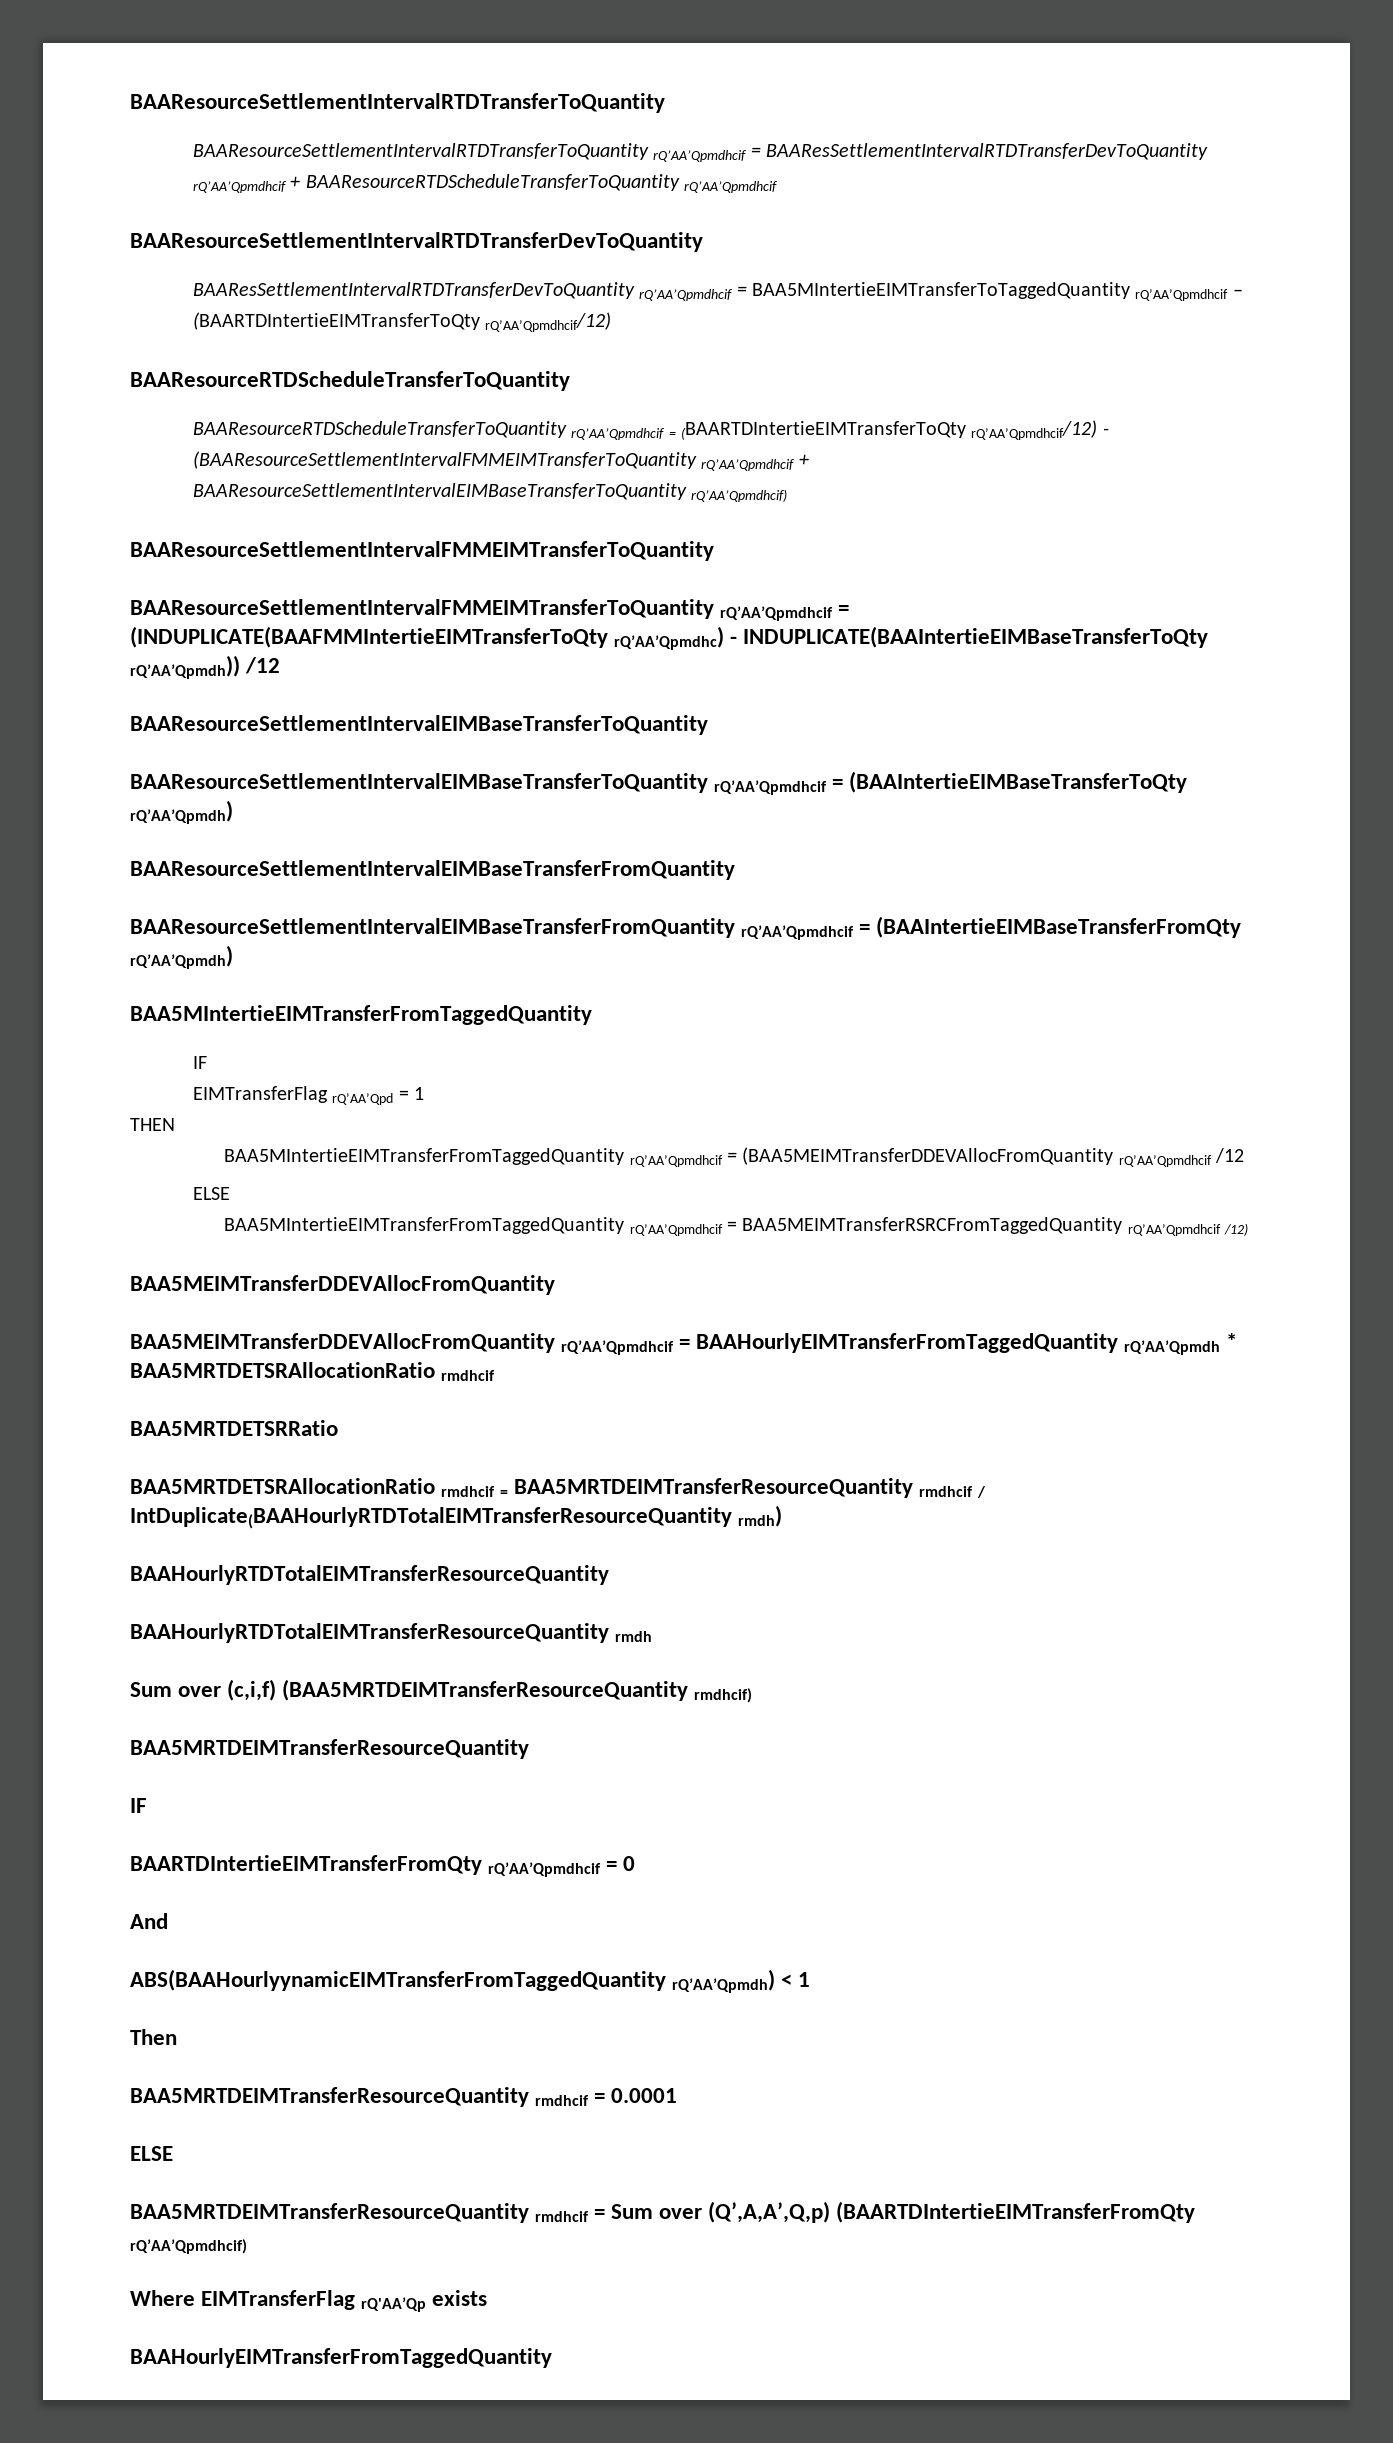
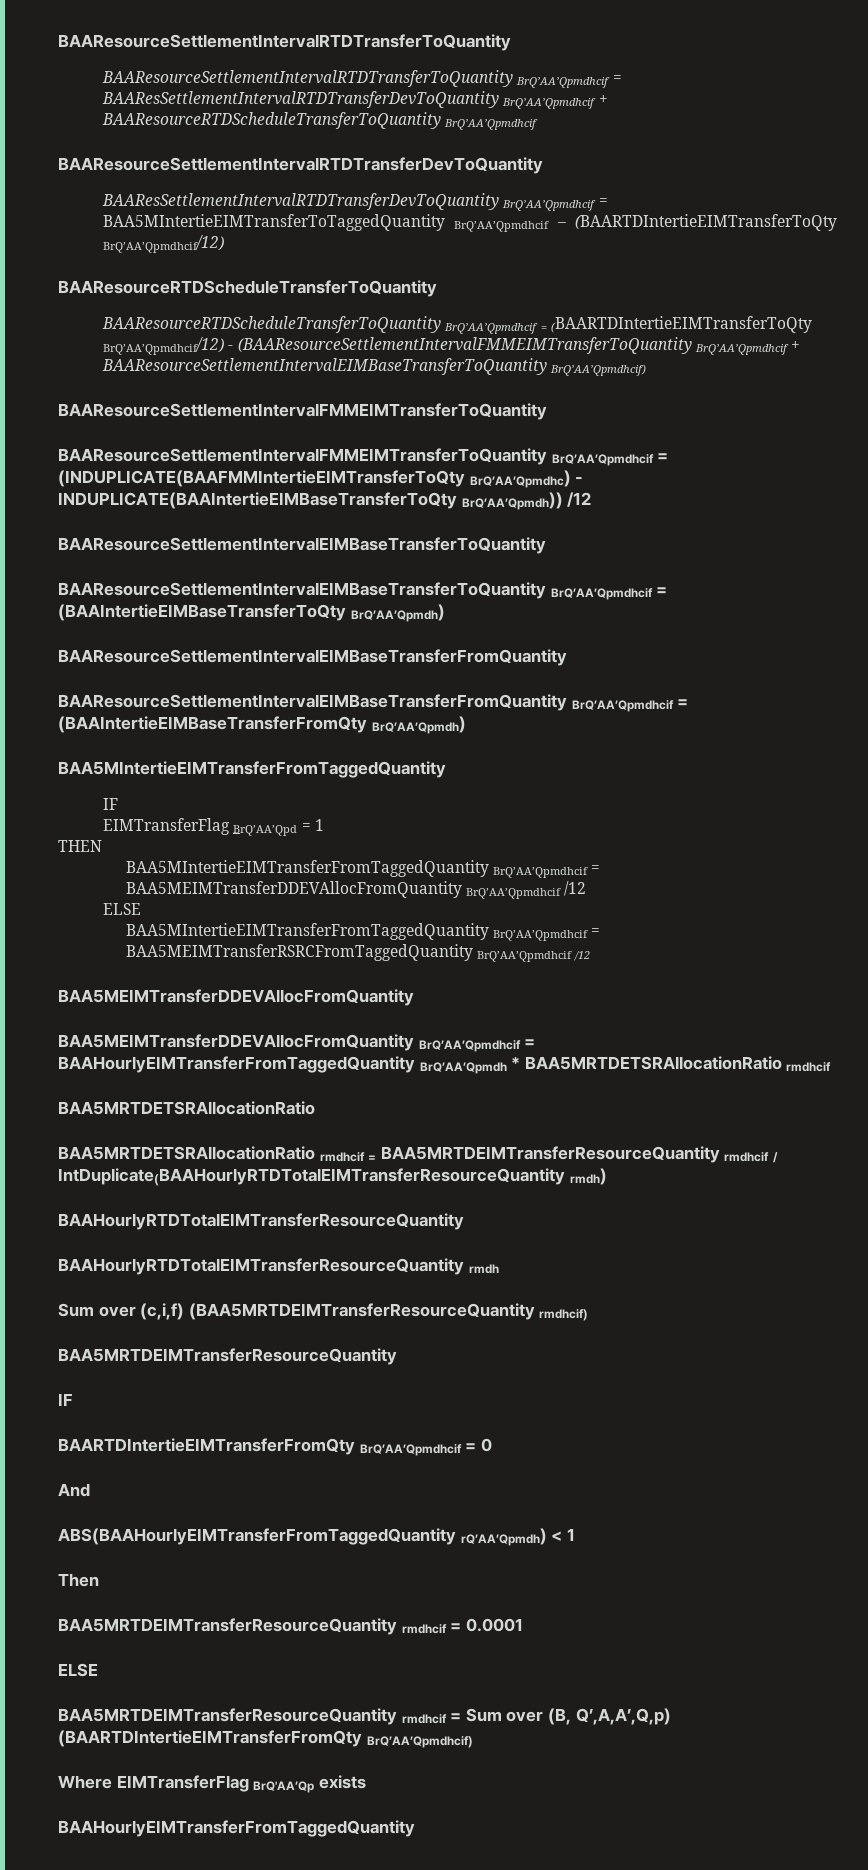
[653,150,747,162] rQ’AA’Qpmdhcif -> [516,77,611,88] BrQ’AA’Qpmdhcif
[192,181,286,193] rQ’AA’Qpmdhcif -> [502,98,597,109] BrQ’AA’Qpmdhcif
[683,181,777,193] rQ’AA’Qpmdhcif -> [444,119,539,130] BrQ’AA’Qpmdhcif
[639,289,733,301] rQ’AA’Qpmdhcif -> [502,200,597,211] BrQ’AA’Qpmdhcif
[1135,289,1229,301] rQ’AA’Qpmdhcif -> [454,221,550,232] BrQ’AA’Qpmdhcif
[485,312,612,332] rQ’AA’Qpmdhcif/12) -> [103,235,225,253] BrQ’AA’Qpmdhcif/12)
[571,428,665,440] rQ’AA’Qpmdhcif -> [444,323,539,334] BrQ’AA’Qpmdhcif
[971,420,1098,440] rQ’AA’Qpmdhcif/12) -> [103,337,225,355] BrQ’AA’Qpmdhcif/12)
[701,459,795,471] rQ’AA’Qpmdhcif -> [694,344,789,355] BrQ’AA’Qpmdhcif
[691,489,788,502] rQ’AA’Qpmdhcif) -> [550,364,647,376] BrQ’AA’Qpmdhcif)
[720,606,834,621] rQ’AA’Qpmdhcif -> [551,454,654,466] BrQ’AA’Qpmdhcif
[614,626,725,650] rQ’AA’Qpmdhc) -> [469,470,571,488] BrQ’AA’Qpmdhc)
[130,655,240,679] rQ’AA’Qpmdh)) -> [461,492,563,510] BrQ’AA’Qpmdh))
[714,780,828,795] rQ’AA’Qpmdhcif -> [550,588,653,600] BrQ’AA’Qpmdhcif
[130,800,233,824] rQ’AA’Qpmdh) -> [350,604,445,622] BrQ’AA’Qpmdh)
[741,925,855,940] rQ’AA’Qpmdhcif -> [571,700,674,712] BrQ’AA’Qpmdhcif
[130,945,233,969] rQ’AA’Qpmdh) -> [371,716,466,734] BrQ’AA’Qpmdh)
[332,1093,394,1105] rQ’AA’Qpd -> [233,825,298,836] BrQ’AA’Qpd
[629,1147,1212,1167] rQ’AA’Qpmdhcif = (BAA5MEIMTransferDDEVAllocFromQuantity rQ’AA’Qpmdhcif -> [493,865,601,878] [125,881,562,899] BrQ’AA’Qpmdhcif = BAA5MEIMTransferDDEVAllocFromQuantity BrQ’AA’Qpmdhcif
[629,1224,723,1236] rQ’AA’Qpmdhcif -> [493,930,589,941] BrQ’AA’Qpmdhcif
[1127,1223,1249,1236] rQ’AA’Qpmdhcif /12) -> [477,951,591,962] BrQ’AA’Qpmdhcif /12
[561,1340,675,1355] rQ’AA’Qpmdhcif -> [418,1040,521,1052] BrQ’AA’Qpmdhcif
[1124,1340,1221,1355] rQ’AA’Qpmdh -> [419,1062,507,1074] BrQ’AA’Qpmdh
[130,1420,338,1436] BAA5MRTDETSRRatio -> [58,1101,315,1115] BAA5MRTDETSRAllocationRatio
[488,1862,602,1877] rQ’AA’Qpmdhcif -> [359,1444,462,1456] BrQ’AA’Qpmdhcif
[130,1969,666,1991] ABS(BAAHourlyynamicEIMTransferFromTaggedQuantity -> [58,1528,456,1545] ABS(BAAHourlyEIMTransferFromTaggedQuantity
[708,2201,1196,2223] [130,2239,247,2254] (Q’,A,A’,Q,p) (BAARTDIntertieEIMTransferFromQty rQ’AA’Qpmdhcif) -> [547,1708,671,1725] [58,1730,473,1748] (B, Q’,A,A’,Q,p) (BAARTDIntertieEIMTransferFromQty BrQ’AA’Qpmdhcif)
[361,2297,427,2312] rQ'AA’Qp -> [253,1781,315,1793] BrQ'AA’Qp

